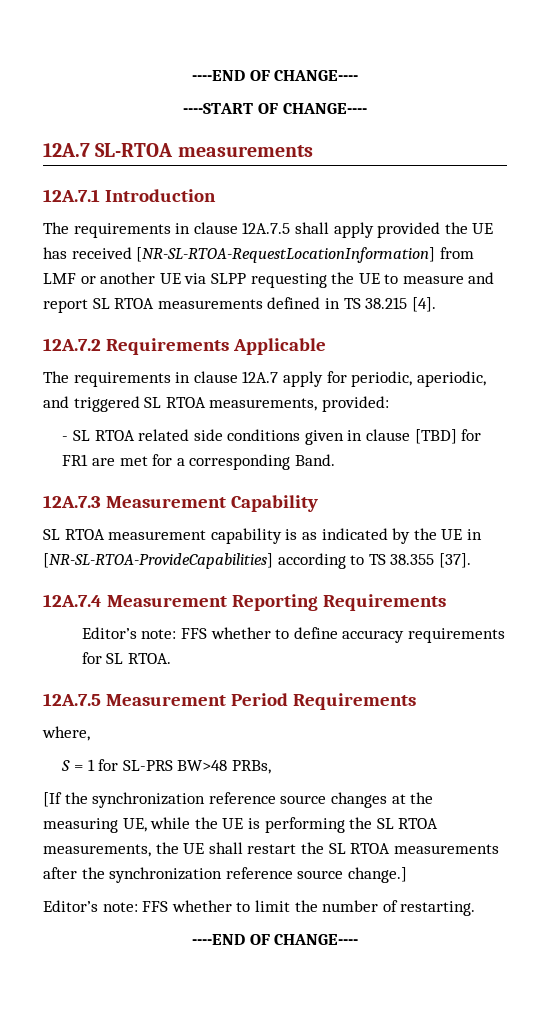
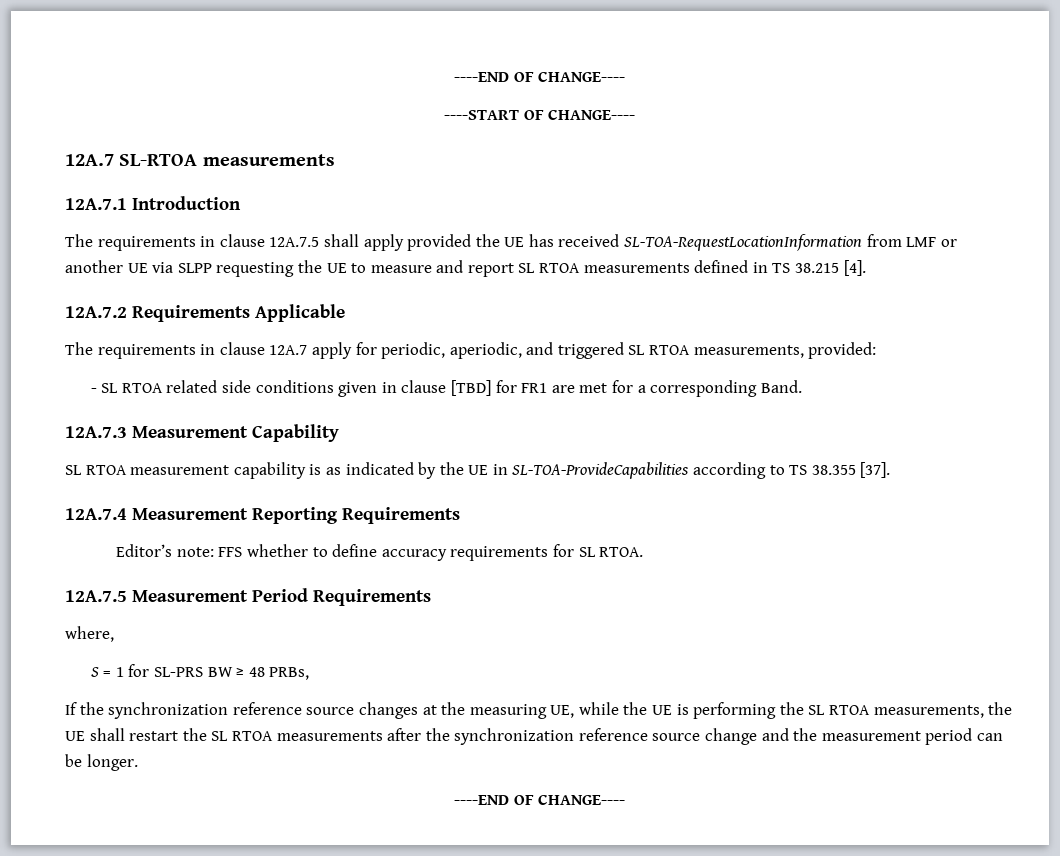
[136,247,436,263] [NR-SL-RTOA-RequestLocationInformation] -> [624,234,863,251] SL-TOA-RequestLocationInformation
[43,553,273,569] [NR-SL-RTOA-ProvideCapabilities] -> [512,462,690,479] SL-TOA-ProvideCapabilities
[177,760,228,771] BW>48 -> [207,667,265,677] BW ≥ 48
[43,792,62,807] [If -> [65,702,77,715] If
[347,867,407,883] [43,900,476,916] change.] // Editor’s note: FFS whether to limit the number of restarting. -> [705,728,1004,745] [65,754,138,771] change and the measurement period can be longer.

